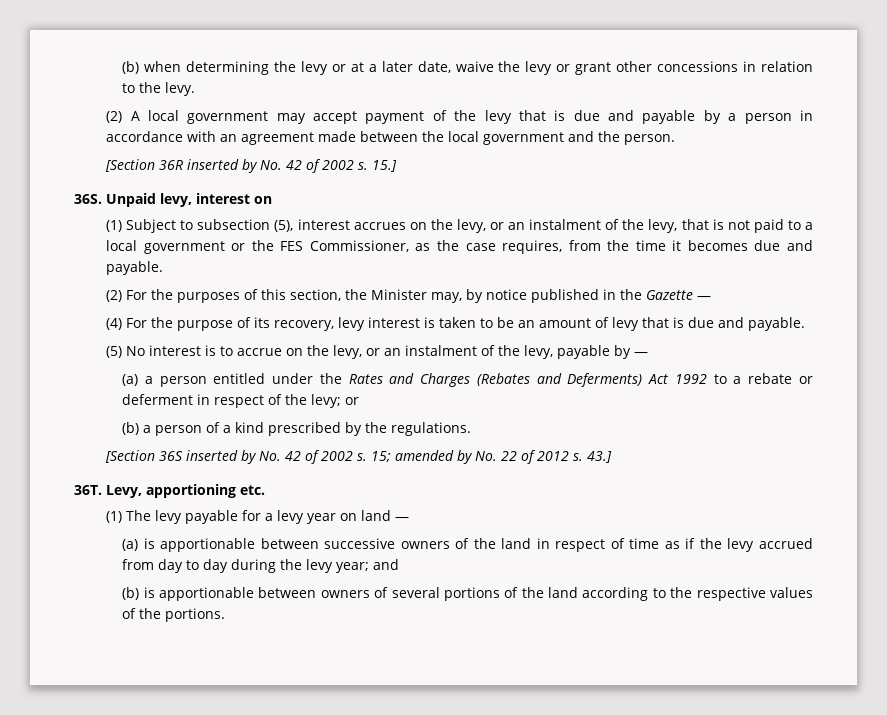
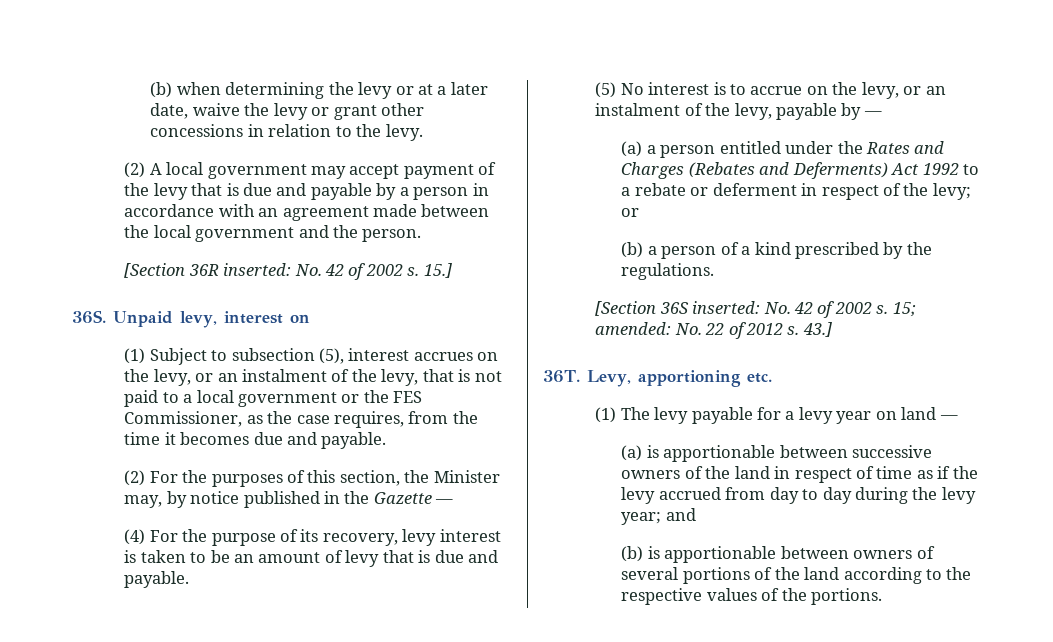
[187,159,259,173] inserted by -> [223,263,292,276] inserted:
[186,450,258,464] inserted by -> [692,301,761,314] inserted:
[395,450,474,464] amended by -> [595,322,672,335] amended:

